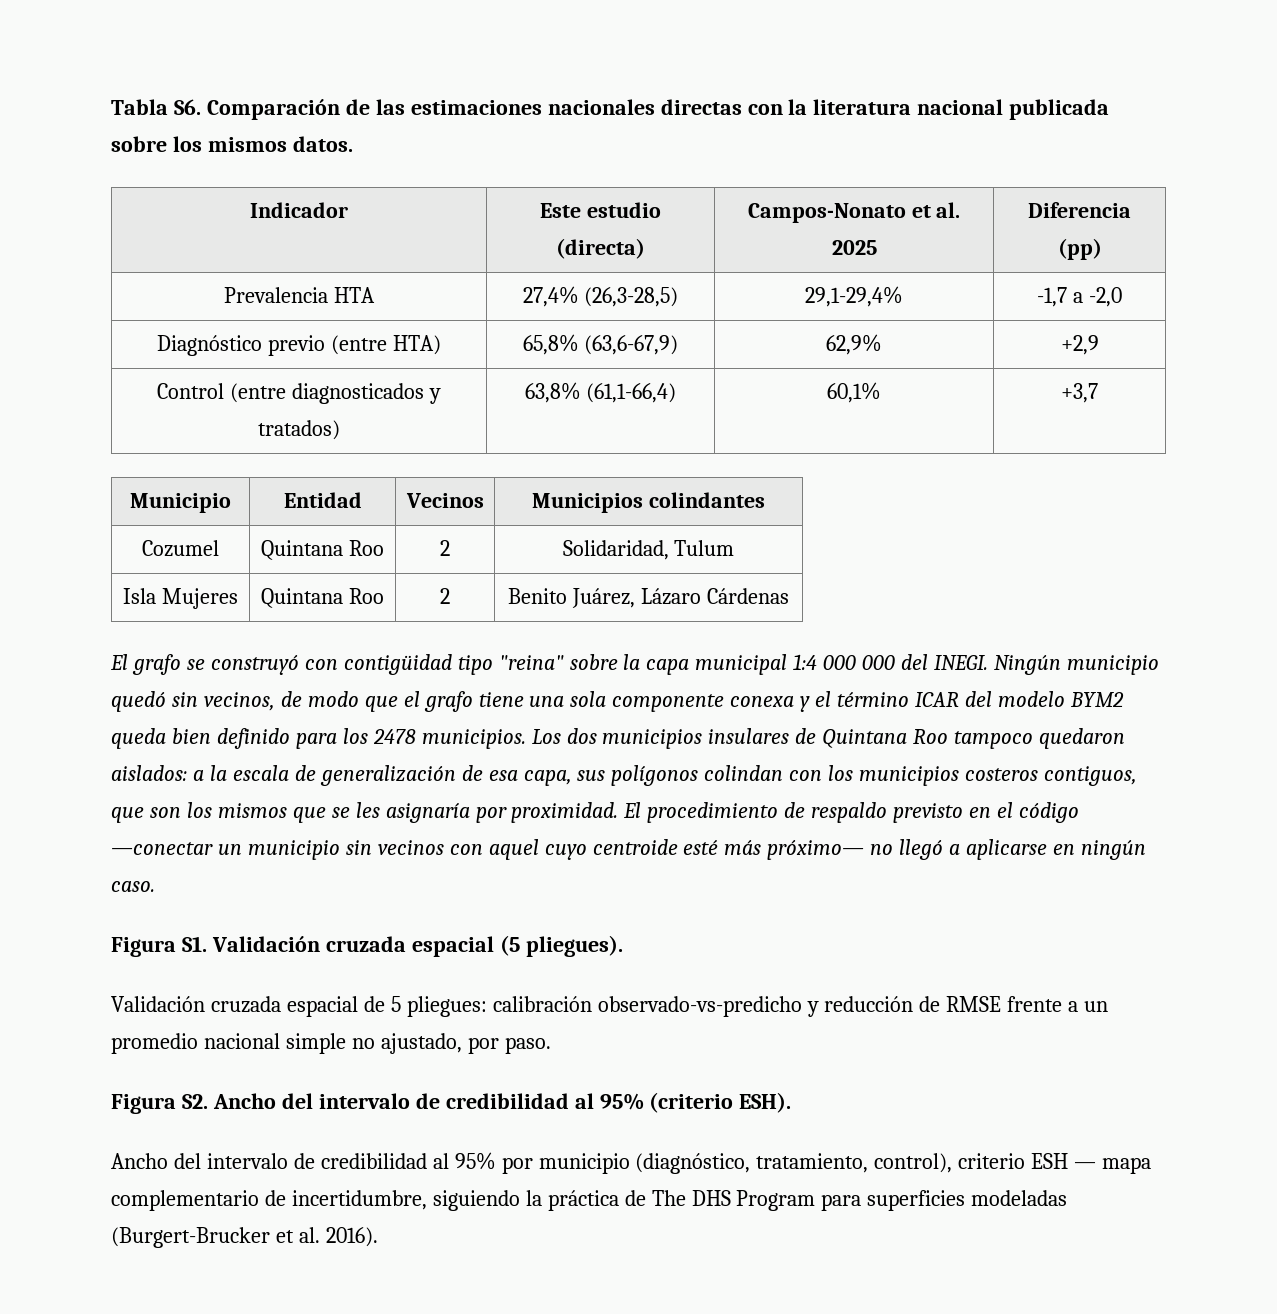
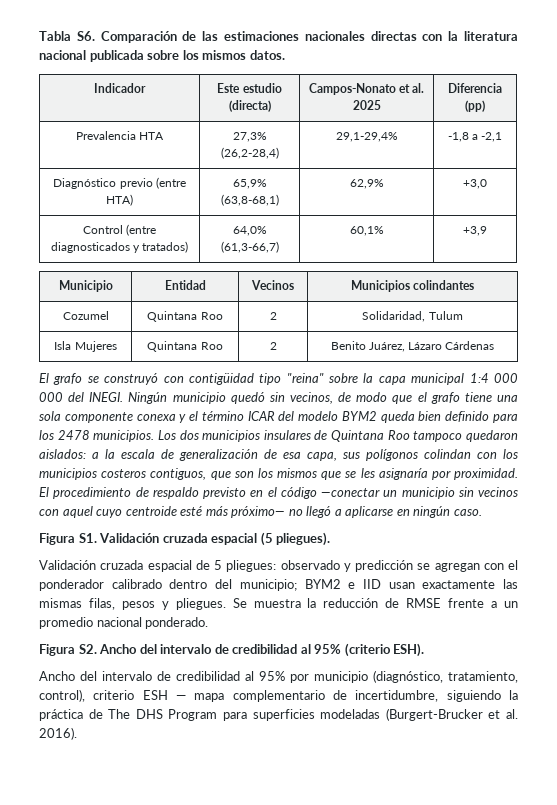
[522,286,679,307] 27,4% (26,3-28,5) -> [232,132,267,142] [220,147,279,159] 27,3% (26,2-28,4)
[1037,287,1122,307] -1,7 a -2,0 -> [447,132,503,142] -1,8 a -2,1
[522,334,679,355] 65,8% (63,6-67,9) -> [232,179,267,189] [220,194,279,206] 65,9% (63,8-68,1)
[1060,335,1099,355] +2,9 -> [463,179,487,189] +3,0
[524,382,677,403] 63,8% (61,1-66,4) -> [232,226,267,236] [220,241,279,253] 64,0% (61,3-66,7)
[1061,383,1098,403] +3,7 -> [463,226,487,236] +3,9
[492,996,819,1017] calibración observado-vs-predicho y -> [280,560,518,572] [39,579,518,591] [39,598,317,610] observado y predicción se agregan con el ponderador calibrado dentro del municipio; BYM2 e IID usan exactamente las mismas filas, pesos y pliegues. Se muestra la
[285,1033,551,1054] simple no ajustado, por paso. -> [145,617,209,629] ponderado.

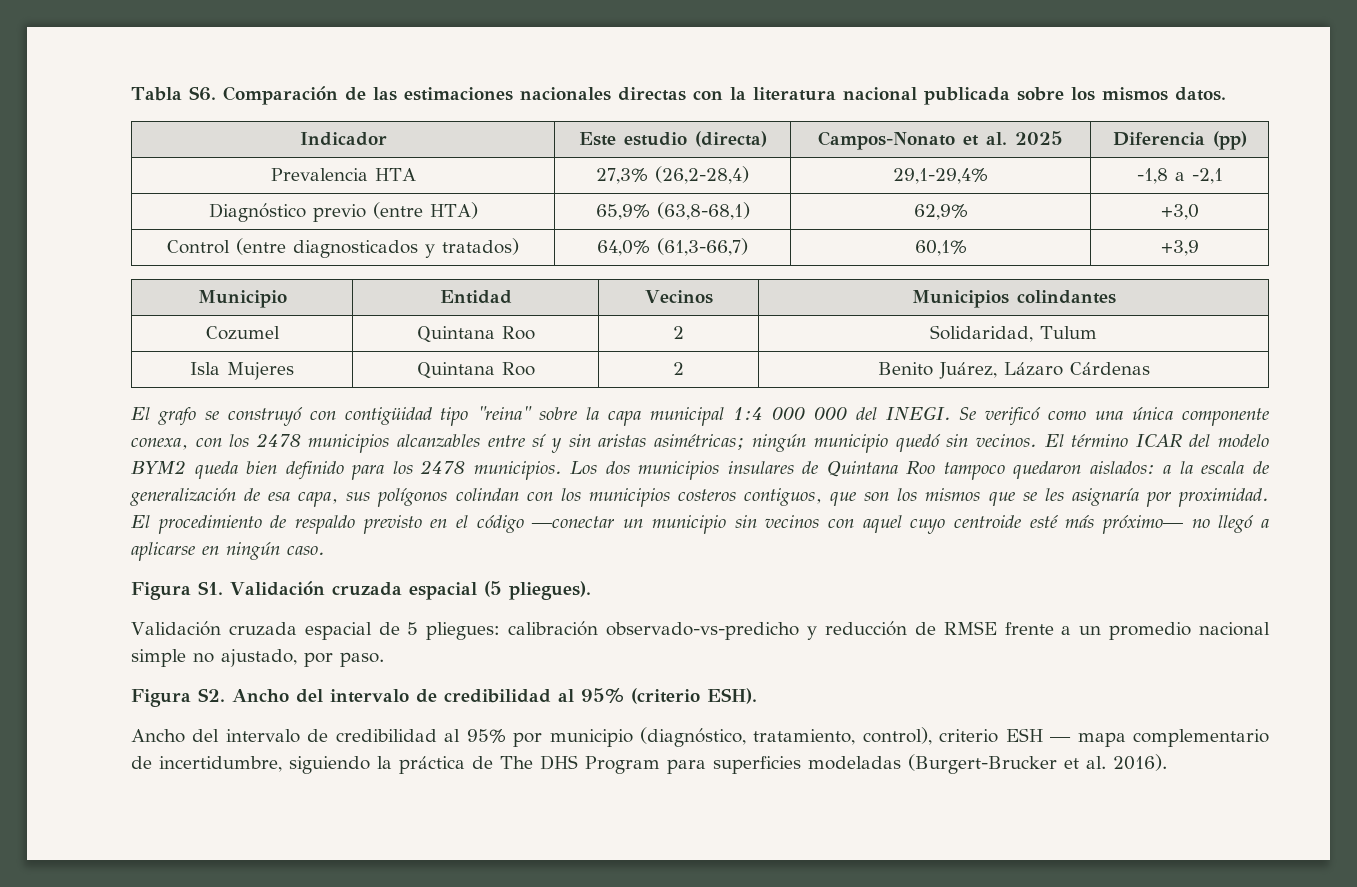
[128,392,519,404] [39,411,199,423] Ningún municipio quedó sin vecinos, de modo que el grafo tiene una sola componente conexa y el -> [959,407,1269,426] [131,433,1064,453] Se verificó como una única componente conexa, con los 2478 municipios alcanzables entre sí y sin aristas asimétricas; ningún municipio quedó sin vecinos. El
[280,560,518,572] [39,579,518,591] [39,598,317,610] observado y predicción se agregan con el ponderador calibrado dentro del municipio; BYM2 e IID usan exactamente las mismas filas, pesos y pliegues. Se muestra la -> [508,621,817,640] calibración observado-vs-predicho y
[145,617,209,629] ponderado. -> [131,649,384,667] simple no ajustado, por paso.

